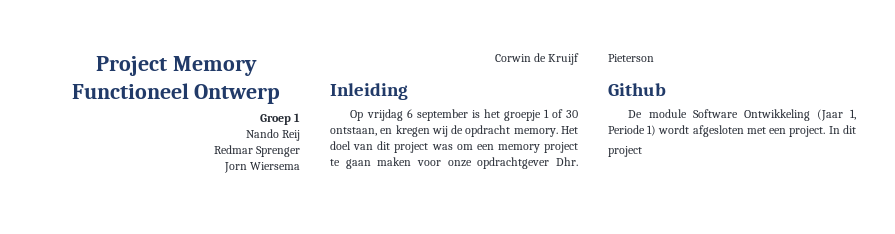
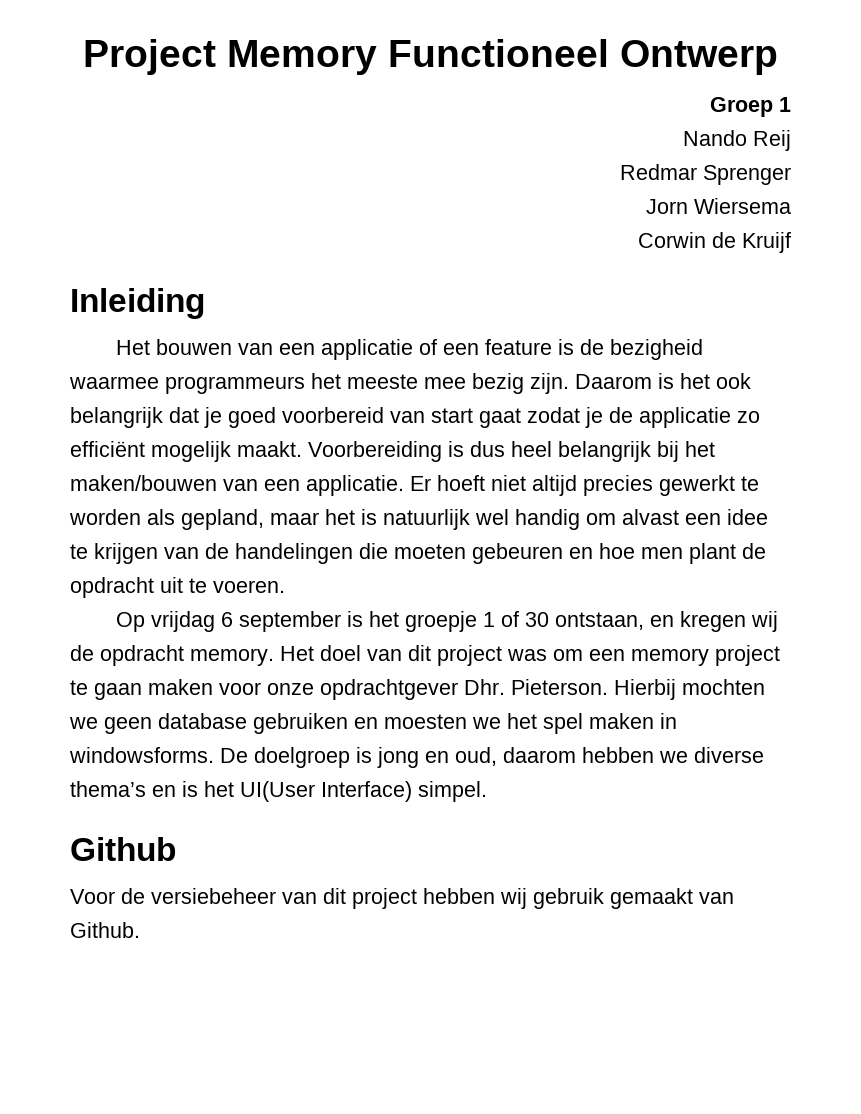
(408, 91) none -> [116,339,704,360] [69,373,751,394] [70,407,760,428] [70,441,715,462] [70,475,759,496] [69,509,768,530] [70,543,766,564] [70,577,285,598] // Het bouwen van een applicatie of een feature is de bezigheid waarmee programmeurs het meeste mee bezig zijn. Daarom is het ook belangrijk dat je goed voorbereid van start gaat zodat je de applicatie zo efficiënt mogelijk maakt. Voorbereiding is dus heel belangrijk bij het maken/bouwen van een applicatie. Er hoeft niet altijd precies gewerkt te worden als gepland, maar het is natuurlijk wel handig om alvast een idee te krijgen van de handelingen die moeten gebeuren en hoe men plant de opdracht uit te voeren.
[608,54,654,62] [608,83,666,96] [628,109,856,121] [608,125,856,137] [608,146,642,157] Pieterson // Github // De module Software Ontwikkeling (Jaar 1, Periode 1) wordt afgesloten met een project. In dit // project -> [511,679,765,700] [69,713,677,734] [69,747,764,768] [70,781,487,802] [70,837,176,861] [70,888,734,909] [70,922,140,938] Pieterson. Hierbij mochten we geen database gebruiken en moesten we het spel maken in windowsforms. De doelgroep is jong en oud, daarom hebben we diverse thema’s en is het UI(User Interface) simpel. // Github // Voor de versiebeheer van dit project hebben wij gebruik gemaakt van Github.

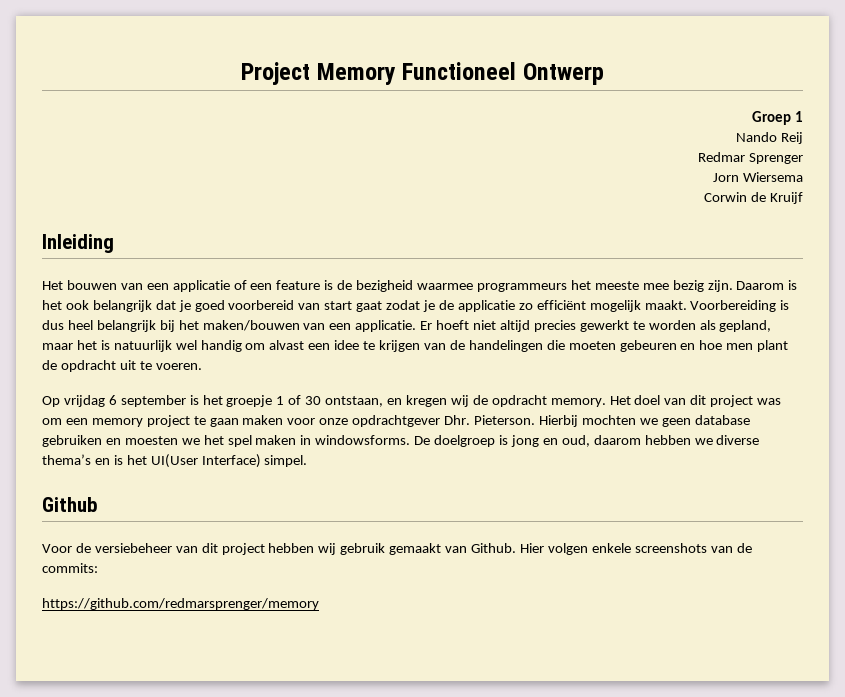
(140, 930) none -> [519,543,752,555] [42,563,98,573] [42,598,319,610] Hier volgen enkele screenshots van de commits: // https://github.com/redmarsprenger/memory

